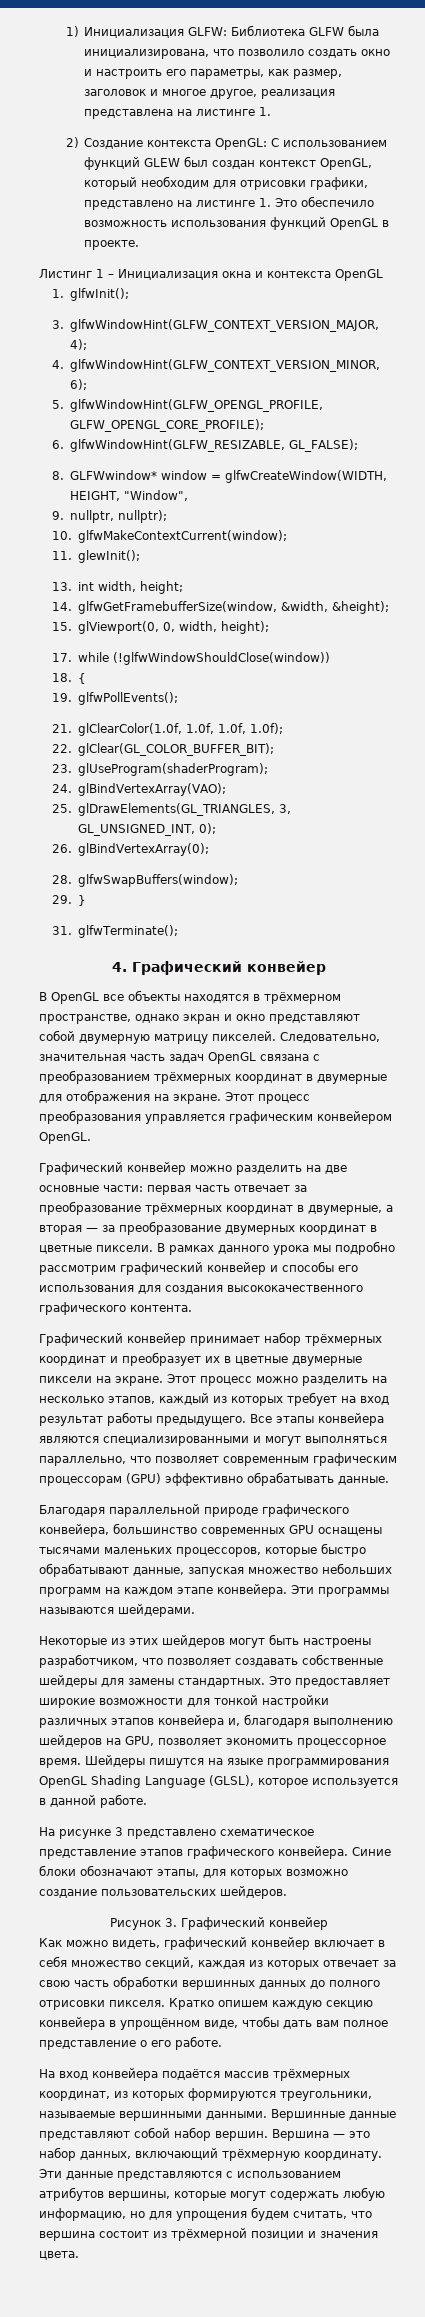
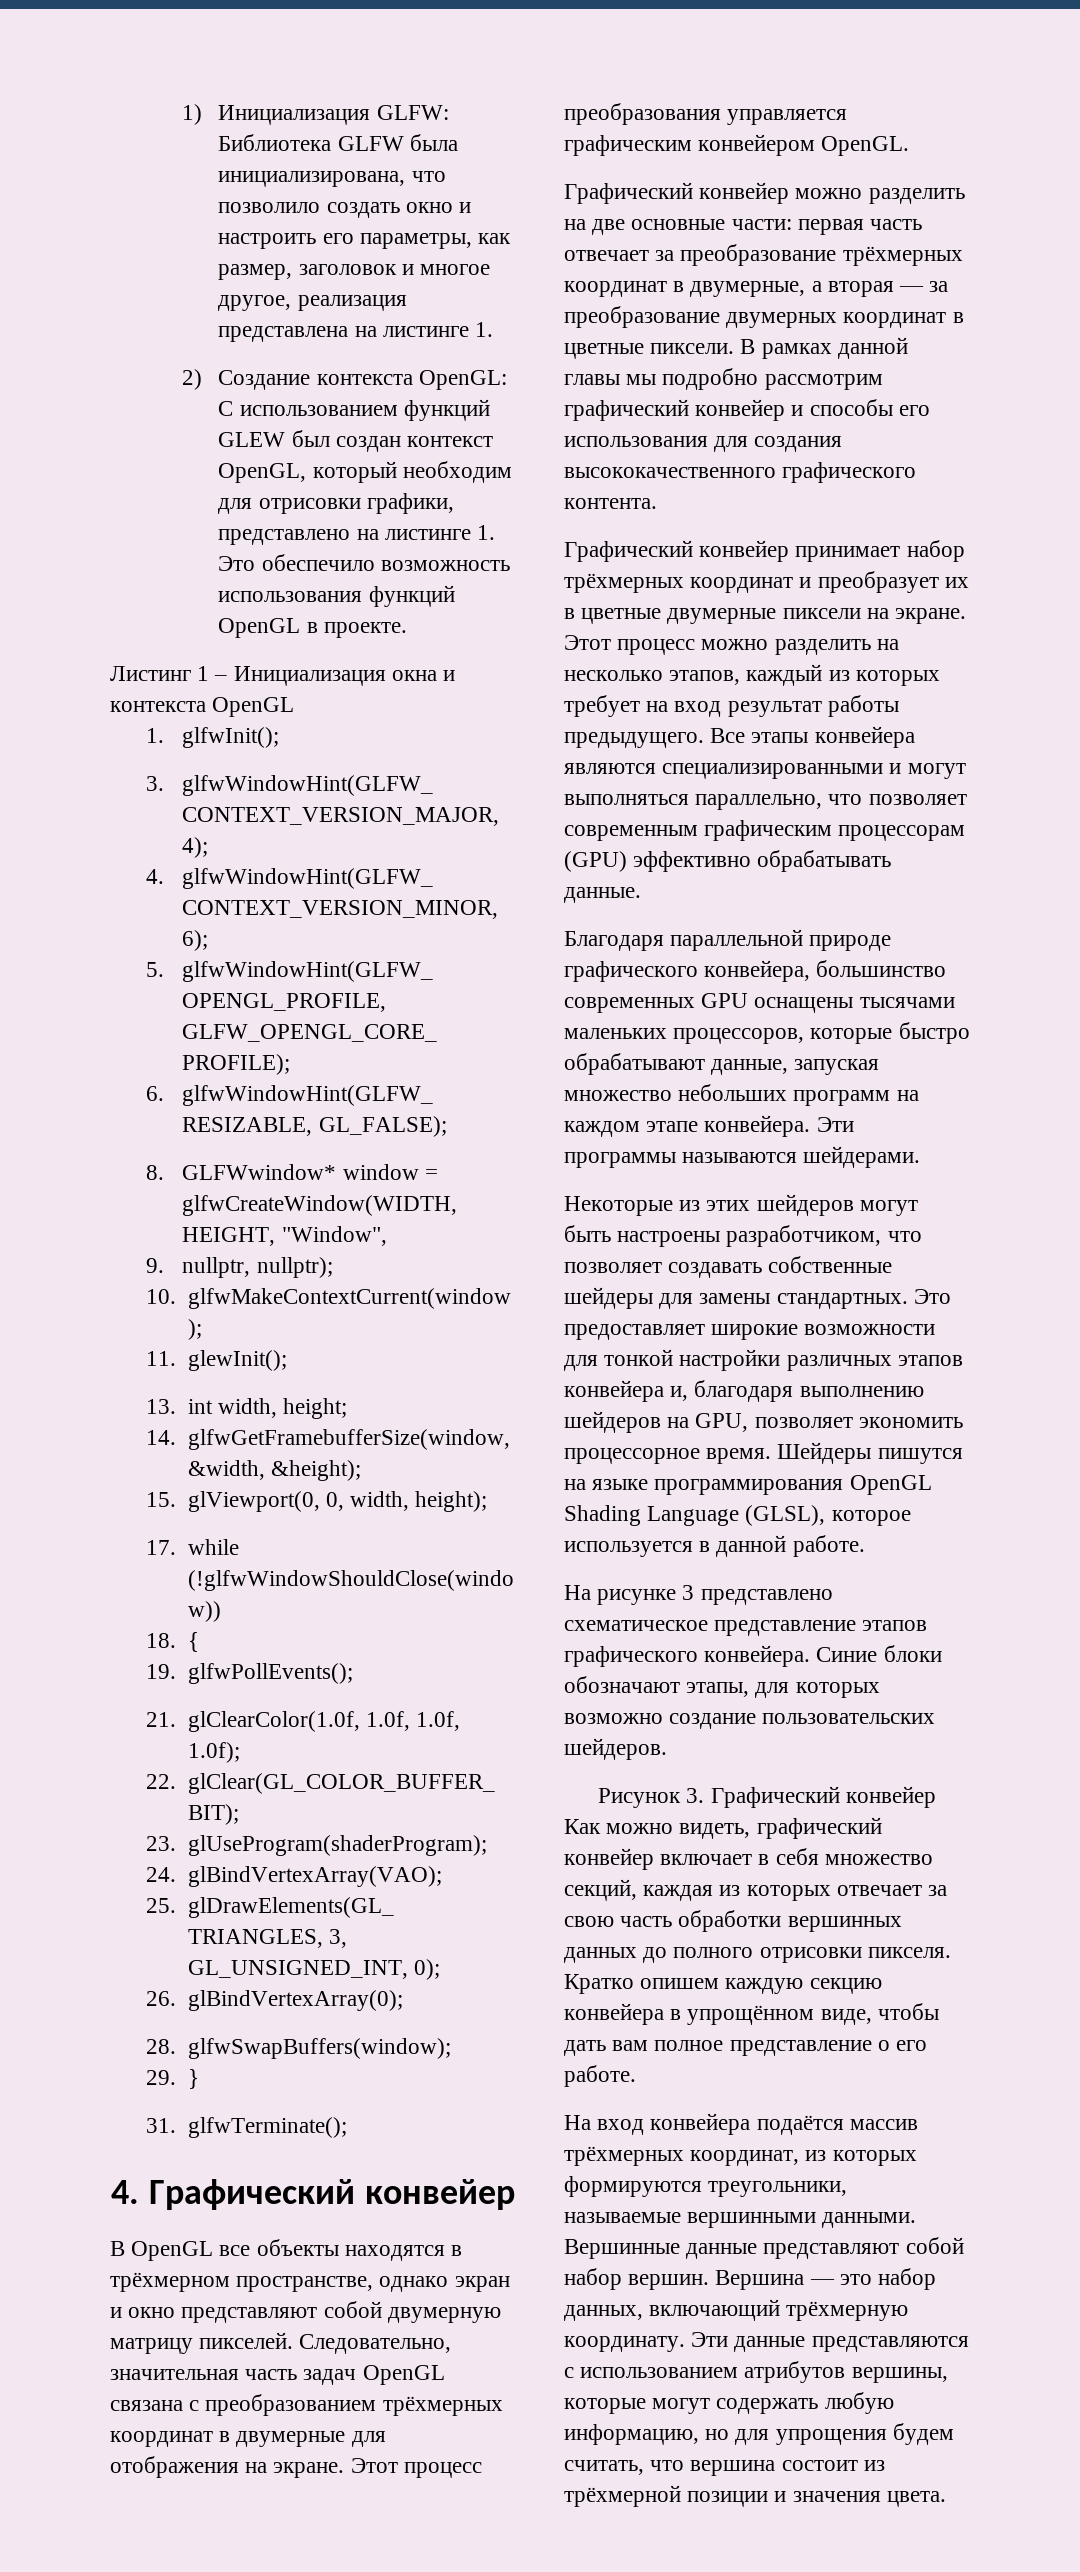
[218,1245,309,1255] данного урока -> [837,337,908,359] [564,374,620,385] данной главы

